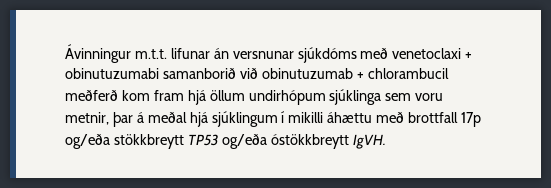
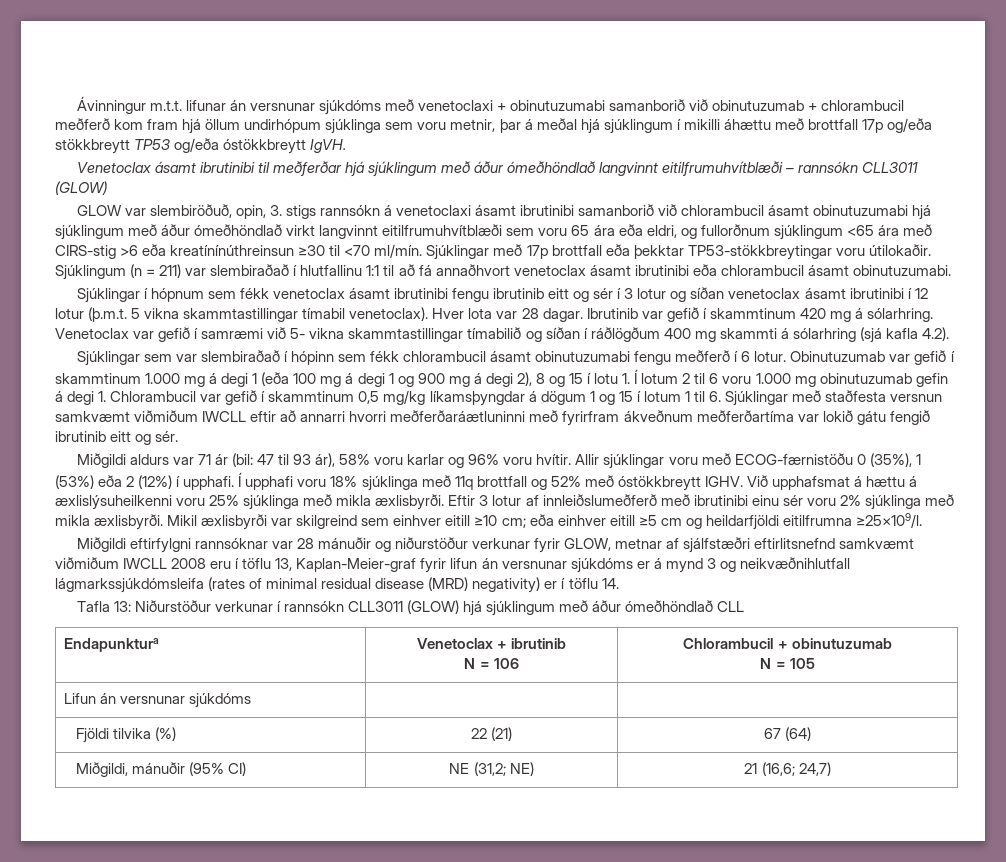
(386, 141) none -> [76,161,919,177] [55,181,107,195] [76,204,932,220] [55,224,932,240] [55,244,931,260] [55,264,951,280] [76,287,928,303] [55,307,933,322] [55,327,950,343] [76,350,955,366] [55,369,948,387] [55,390,943,406] [55,410,930,426] [55,431,179,445] [76,453,921,469] [55,472,918,491] [55,494,954,510] [55,513,922,530] [76,537,915,553] [55,557,850,573] [55,577,619,593] [76,600,745,616] [63,638,159,652] [416,638,567,649] [464,658,519,669] [683,638,892,649] [760,658,815,669] [63,693,251,708] [75,727,176,743] [470,727,513,741] [763,727,812,741] [75,762,246,777] [449,762,534,776] [744,762,831,776] // Venetoclax ásamt ibrutinibi til meðferðar hjá sjúklingum með áður ómeðhöndlað langvinnt eitilfrumuhvítblæði – rannsókn CLL3011 (GLOW) // GLOW var slembiröðuð, opin, 3. stigs rannsókn á venetoclaxi ásamt ibrutinibi samanborið við chlorambucil ásamt obinutuzumabi hjá sjúklingum með áður ómeðhöndlað virkt langvinnt eitilfrumuhvítblæði sem voru 65 ára eða eldri, og fullorðnum sjúklingum <65 ára með CIRS-stig >6 eða kreatínínúthreinsun ≥30 til <70 ml/mín. Sjúklingar með 17p brottfall eða þekktar TP53-stökkbreytingar voru útilokaðir. Sjúklingum (n = 211) var slembiraðað í hlutfallinu 1:1 til að fá annaðhvort venetoclax ásamt ibrutinibi eða chlorambucil ásamt obinutuzumabi. // Sjúklingar í hópnum sem fékk venetoclax ásamt ibrutinibi fengu ibrutinib eitt og sér í 3 lotur og síðan venetoclax ásamt ibrutinibi í 12 lotur (þ.m.t. 5 vikna skammtastillingar tímabil venetoclax). Hver lota var 28 dagar. Ibrutinib var gefið í skammtinum 420 mg á sólarhring. Venetoclax var gefið í samræmi við 5- vikna skammtastillingar tímabilið og síðan í ráðlögðum 400 mg skammti á sólarhring (sjá kafla 4.2). // Sjúklingar sem var slembiraðað í hópinn sem fékk chlorambucil ásamt obinutuzumabi fengu meðferð í 6 lotur. Obinutuzumab var gefið í skammtinum 1.000 mg á degi 1 (eða 100 mg á degi 1 og 900 mg á degi 2), 8 og 15 í lotu 1. Í lotum 2 til 6 voru 1.000 mg obinutuzumab gefin á degi 1. Chlorambucil var gefið í skammtinum 0,5 mg/kg líkamsþyngdar á dögum 1 og 15 í lotum 1 til 6. Sjúklingar með staðfesta versnun samkvæmt viðmiðum IWCLL eftir að annarri hvorri meðferðaráætluninni með fyrirfram ákveðnum meðferðartíma var lokið gátu fengið ibrutinib eitt og sér. // Miðgildi aldurs var 71 ár (bil: 47 til 93 ár), 58% voru karlar og 96% voru hvítir. Allir sjúklingar voru með ECOG-færnistöðu 0 (35%), 1 (53%) eða 2 (12%) í upphafi. Í upphafi voru 18% sjúklinga með 11q brottfall og 52% með óstökkbreytt IGHV. Við upphafsmat á hættu á æxlislýsuheilkenni voru 25% sjúklinga með mikla æxlisbyrði. Eftir 3 lotur af innleiðslumeðferð með ibrutinibi einu sér voru 2% sjúklinga með mikla æxlisbyrði. Mikil æxlisbyrði var skilgreind sem einhver eitill ≥10 cm; eða einhver eitill ≥5 cm og heildarfjöldi eitilfrumna ≥25×109/l. // Miðgildi eftirfylgni rannsóknar var 28 mánuðir og niðurstöður verkunar fyrir GLOW, metnar af sjálfstæðri eftirlitsnefnd samkvæmt viðmiðum IWCLL 2008 eru í töflu 13, Kaplan-Meier-graf fyrir lifun án versnunar sjúkdóms er á mynd 3 og neikvæðnihlutfall lágmarkssjúkdómsleifa (rates of minimal residual disease (MRD) negativity) er í töflu 14. // Tafla 13: Niðurstöður verkunar í rannsókn CLL3011 (GLOW) hjá sjúklingum með áður ómeðhöndlað CLL // Endapunktura | Venetoclax + ibrutinib // N = 106 | Chlorambucil + obinutuzumab // N = 105 // Lifun án versnunar sjúkdóms | | // Fjöldi tilvika (%) | 22 (21) | 67 (64) // Miðgildi, mánuðir (95% CI) | NE (31,2; NE) | 21 (16,6; 24,7)

